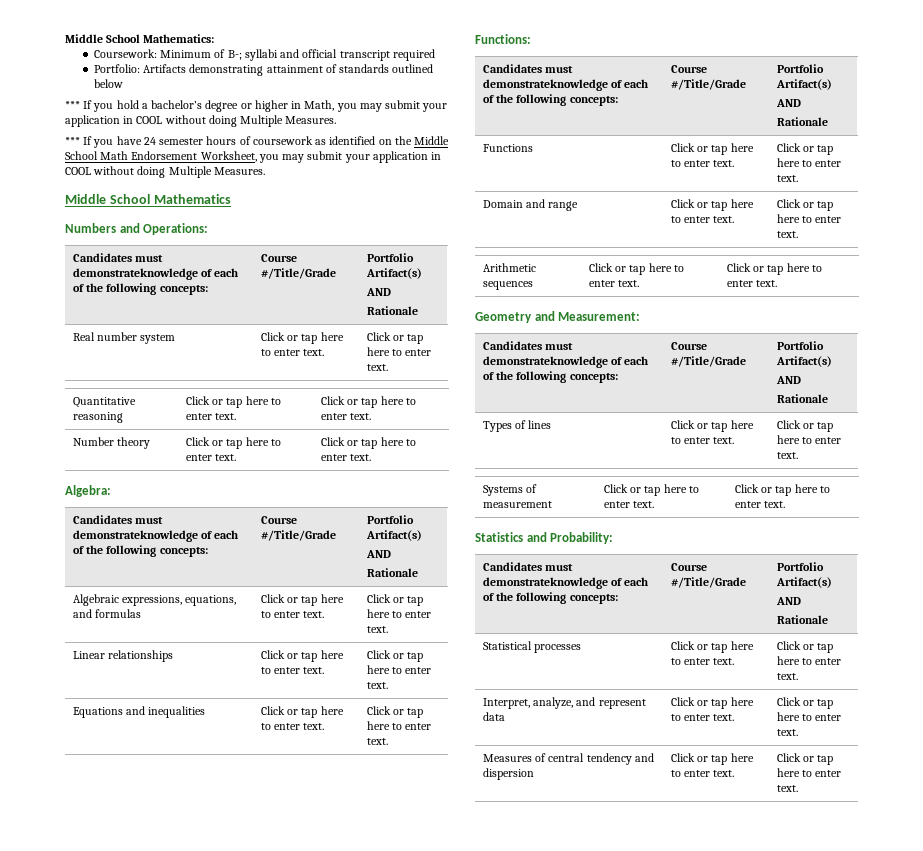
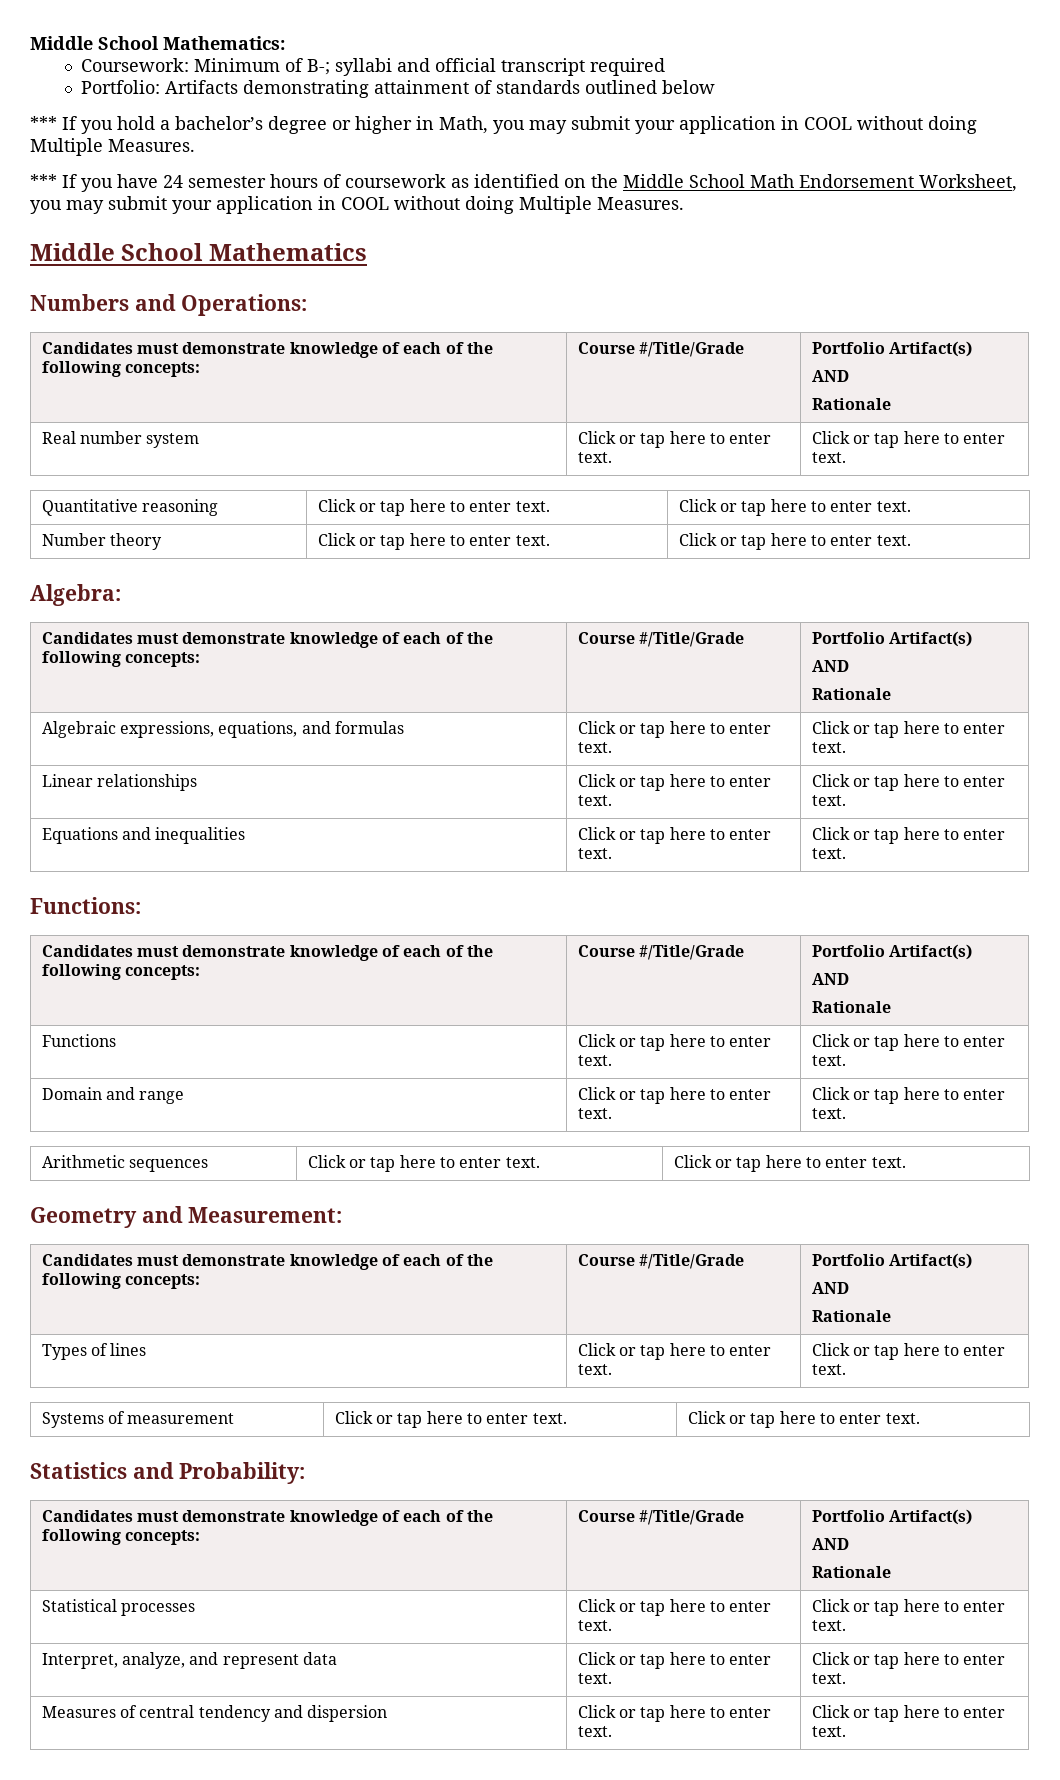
[72,268,198,280] demonstrateknowledge -> [182,342,378,358] demonstrate knowledge
[72,530,198,542] demonstrateknowledge -> [182,632,378,648] demonstrate knowledge
[482,79,608,91] demonstrateknowledge -> [182,945,378,961] demonstrate knowledge
[482,356,608,368] demonstrateknowledge -> [182,1254,378,1270] demonstrate knowledge
[482,577,608,589] demonstrateknowledge -> [182,1510,378,1526] demonstrate knowledge

